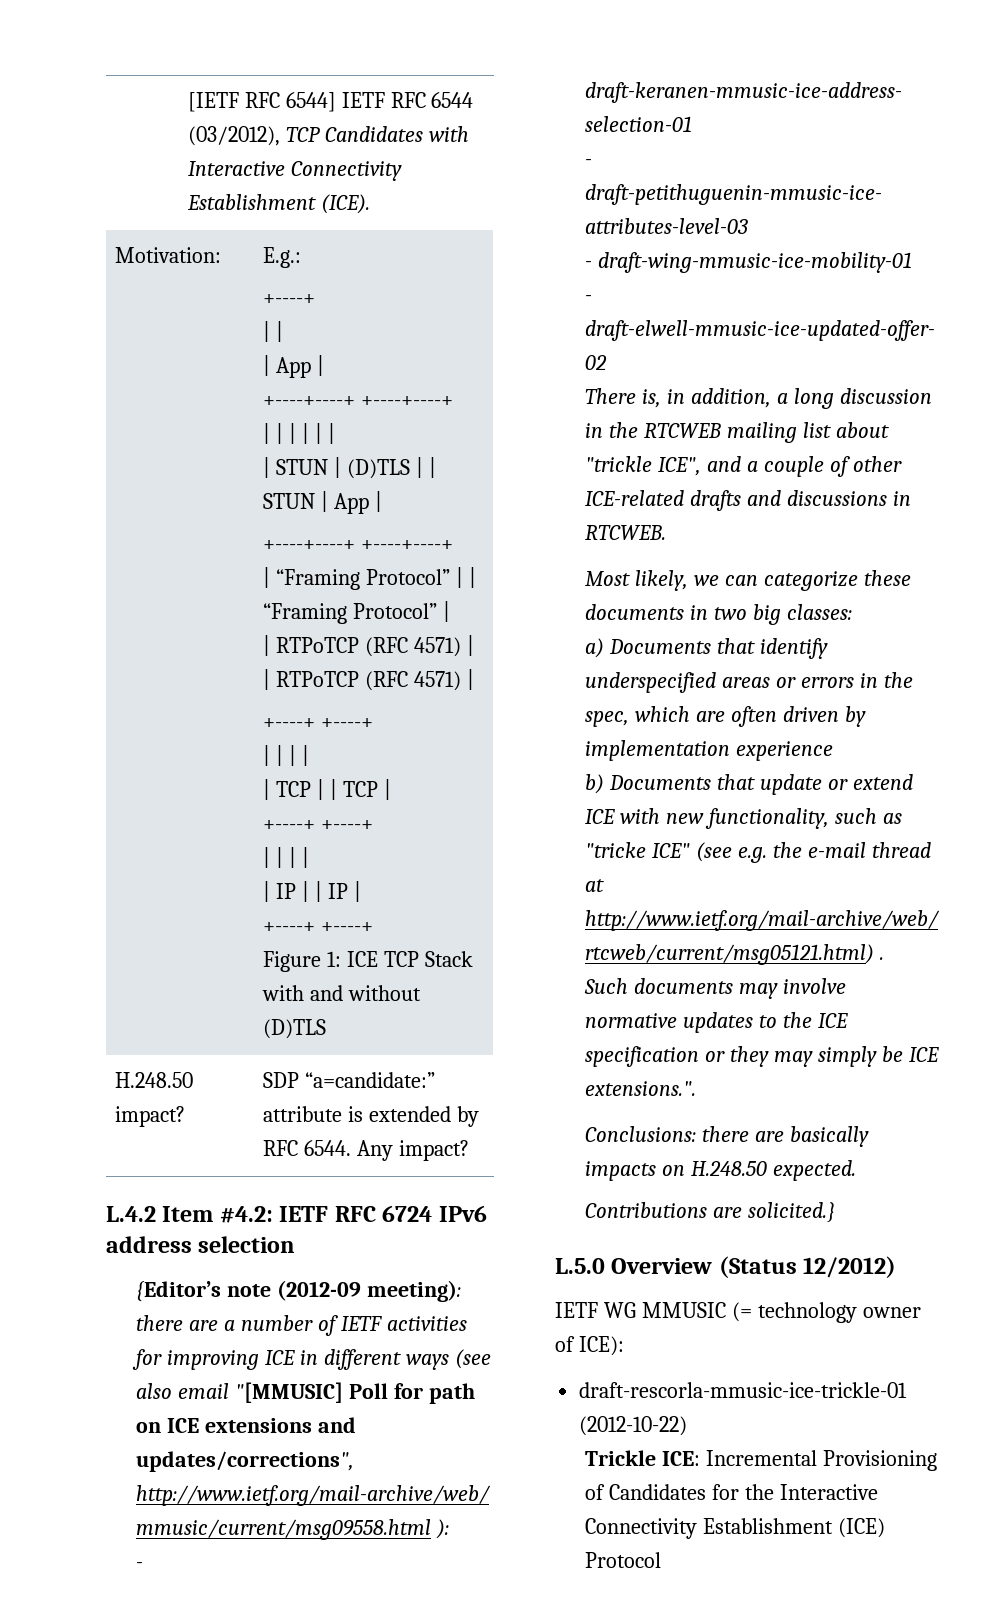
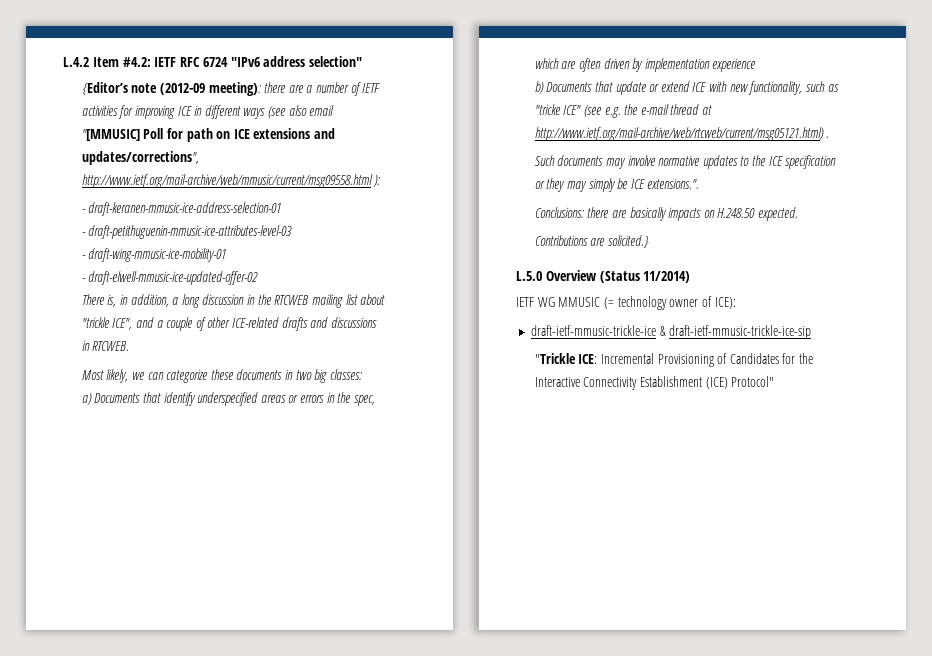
[187,92,474,112] [187,126,469,146] [187,161,402,181] [186,194,370,214] [115,247,222,263] [263,247,302,268] [263,294,316,305] [263,321,284,342] [263,355,325,378] [263,396,454,407] [263,423,336,444] [263,457,437,479] [263,491,383,514] [263,540,454,551] [263,567,477,590] [263,601,451,624] [263,635,475,657] [263,669,475,691] [263,718,374,729] [263,745,310,766] [263,779,392,800] [263,820,374,831] [263,847,310,868] [263,881,362,902] [263,922,374,933] [263,951,474,972] [262,985,422,1001] [263,1019,327,1039] [115,1072,194,1088] [115,1106,186,1127] [263,1072,436,1088] [263,1106,480,1127] [263,1140,470,1161] [IETF RFC 6544] IETF RFC 6544 (03/2012), TCP Candidates with Interactive Connectivity Establishment (ICE). // Motivation: | E.g.: // +----+ // | | // | App | // +----+----+ +----+----+ // | | | | | | // | STUN | (D)TLS | | STUN | App | // +----+----+ +----+----+ // | “Framing Protocol” | | “Framing Protocol” | // | RTPoTCP (RFC 4571) | | RTPoTCP (RFC 4571) | // +----+ +----+ // | | | | // | TCP | | TCP | // +----+ +----+ // | | | | // | IP | | IP | // +----+ +----+ // Figure 1: ICE TCP Stack with and without (D)TLS // H.248.50 impact? | SDP “a=candidate:” attribute is extended by RFC 6544. Any impact? // -> (63, 62) none
[438,1205,487,1222] [106,1236,296,1253] IPv6 address selection -> [230,56,363,67] "IPv6 address selection"
[803,1256,897,1278] 12/2012) -> [643,271,691,283] 11/2014)
[579,1382,908,1398] [579,1416,688,1436] [585,1450,657,1466] draft-rescorla-mmusic-ice-trickle-01 (2012-10-22) // Trickle -> [530,325,812,339] [534,353,576,364] draft-ietf-mmusic-trickle-ice & draft-ietf-mmusic-trickle-ice-sip // "Trickle
[585,1552,662,1568] Protocol -> [731,376,775,387] Protocol"

